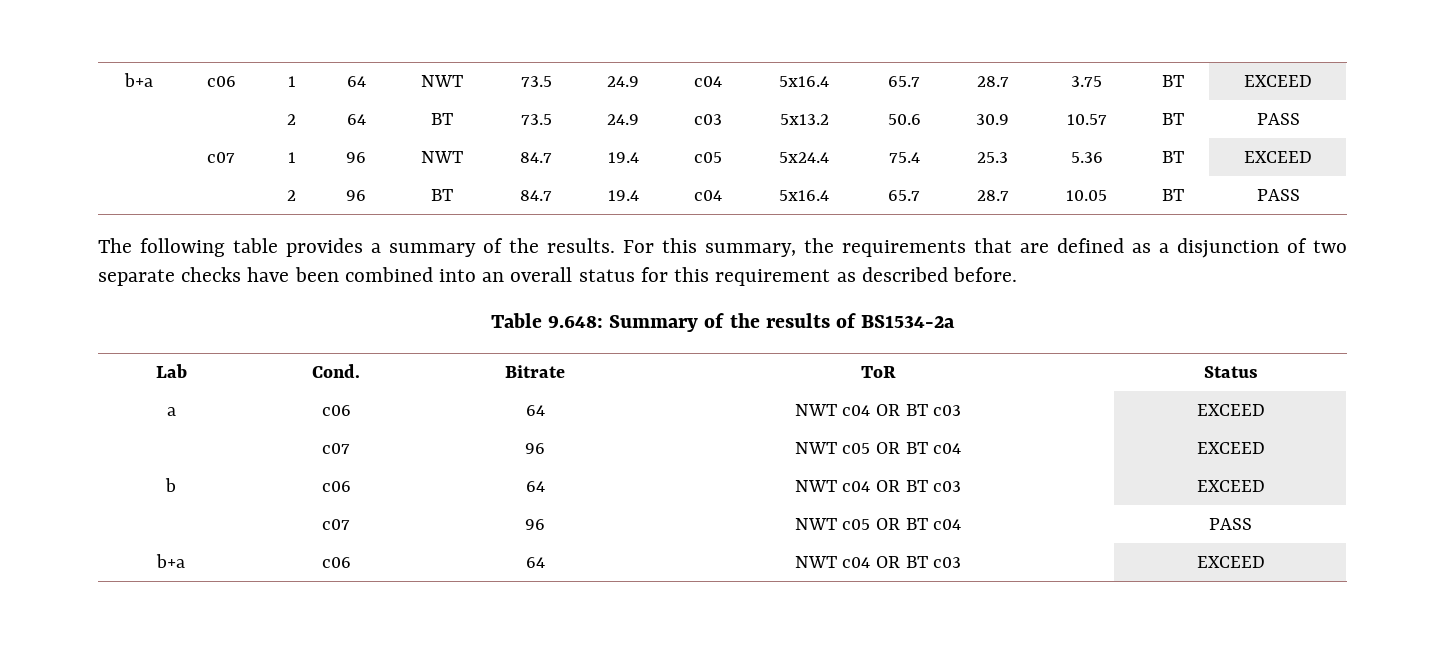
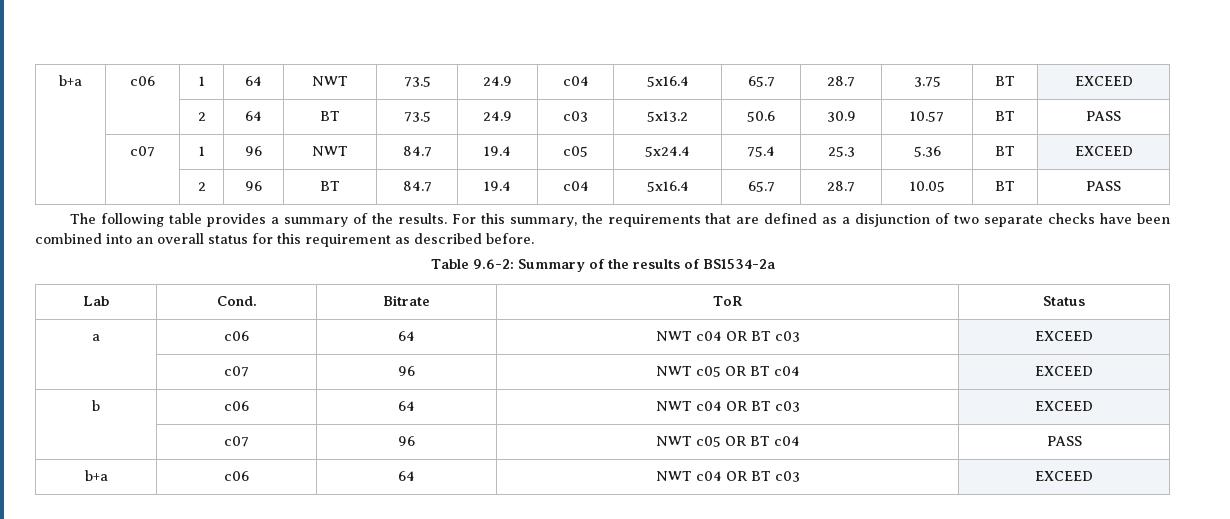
[547,315,603,328] 9.648: -> [472,259,514,269] 9.6-2:

